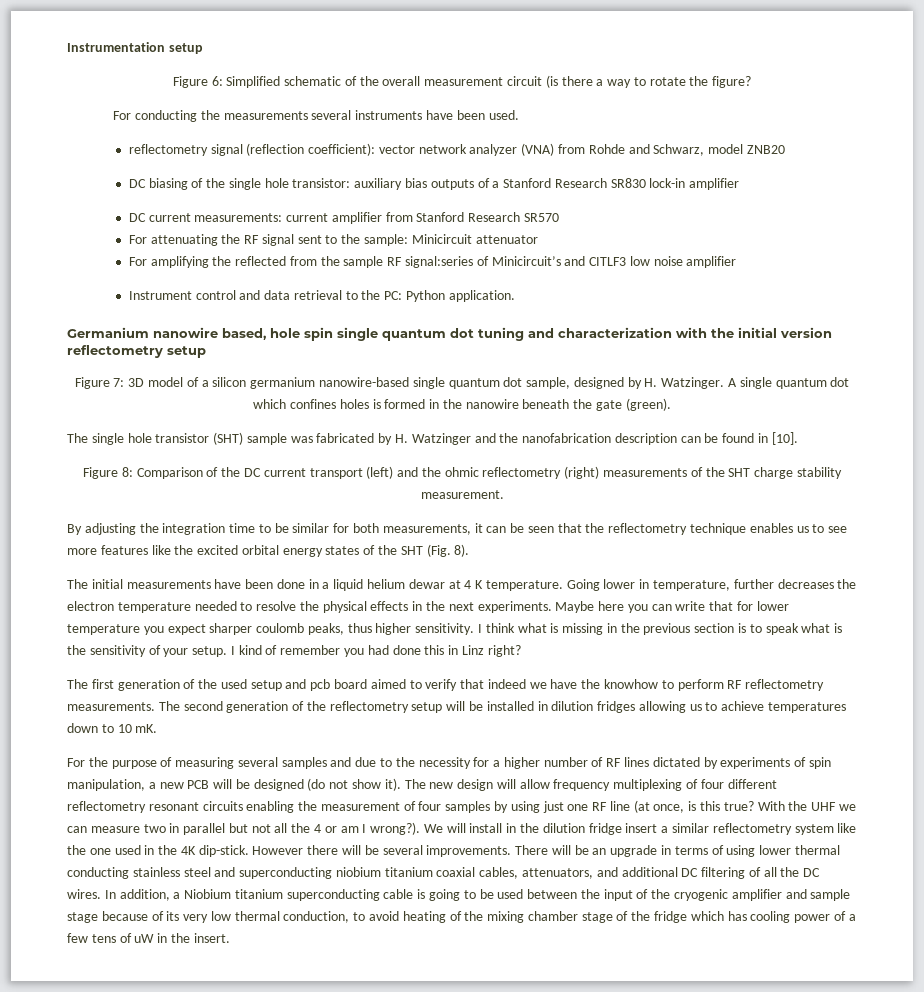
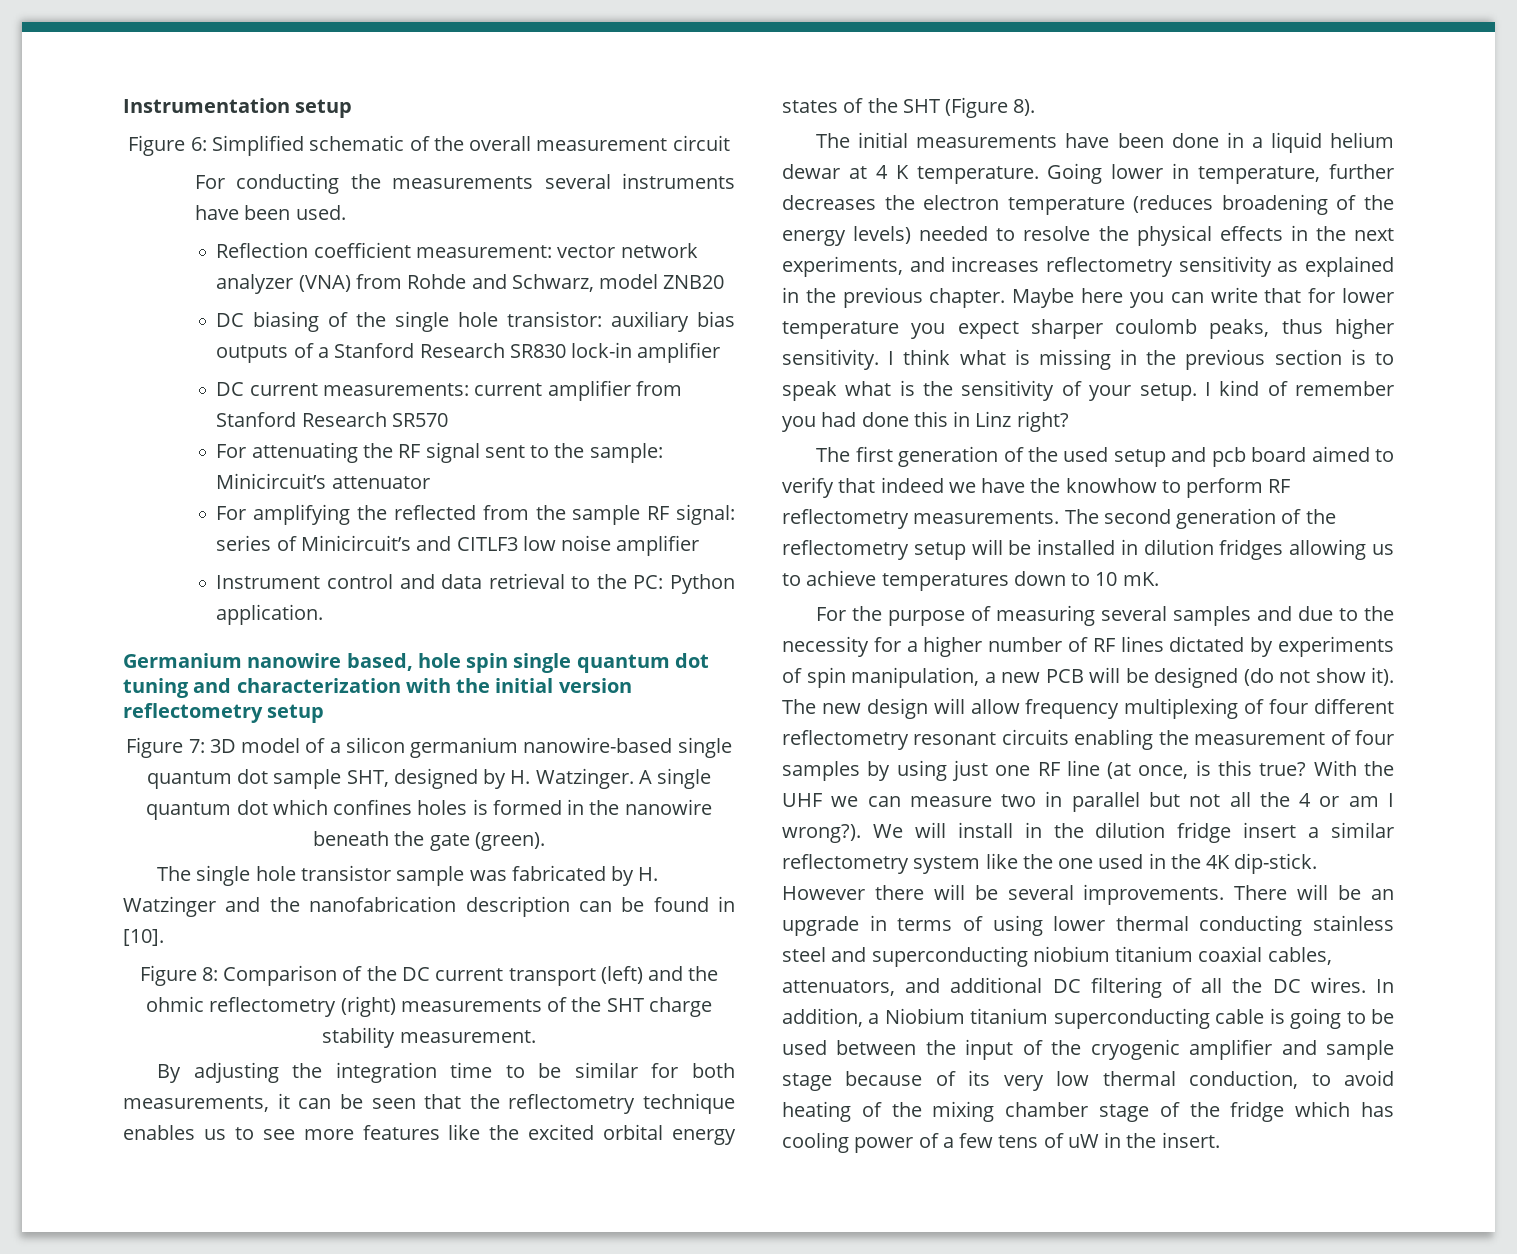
[545,75,752,88] (is there a way to rotate the figure? -> (730, 143) none
[128,143,376,156] reflectometry signal (reflection coefficient): -> [216,242,552,258] Reflection coefficient measurement:
[411,234,472,244] Minicircuit -> [216,473,327,489] Minicircuit’s
[404,256,473,268] signal:series -> [675,504,735,525] [216,535,272,551] signal: series
[526,377,571,389] sample, -> [273,769,389,789] sample SHT,
[213,432,244,445] (SHT) -> (392, 873) none
[426,544,451,557] (Fig. -> [945,97,1009,118] (Figure
(191, 607) none -> [1133,194,1394,215] [782,226,912,246] (reduces broadening of the energy levels)
[477,601,552,613] experiments. -> [782,256,1394,277] [782,287,1006,308] experiments, and increases reflectometry sensitivity as explained in the previous chapter.

